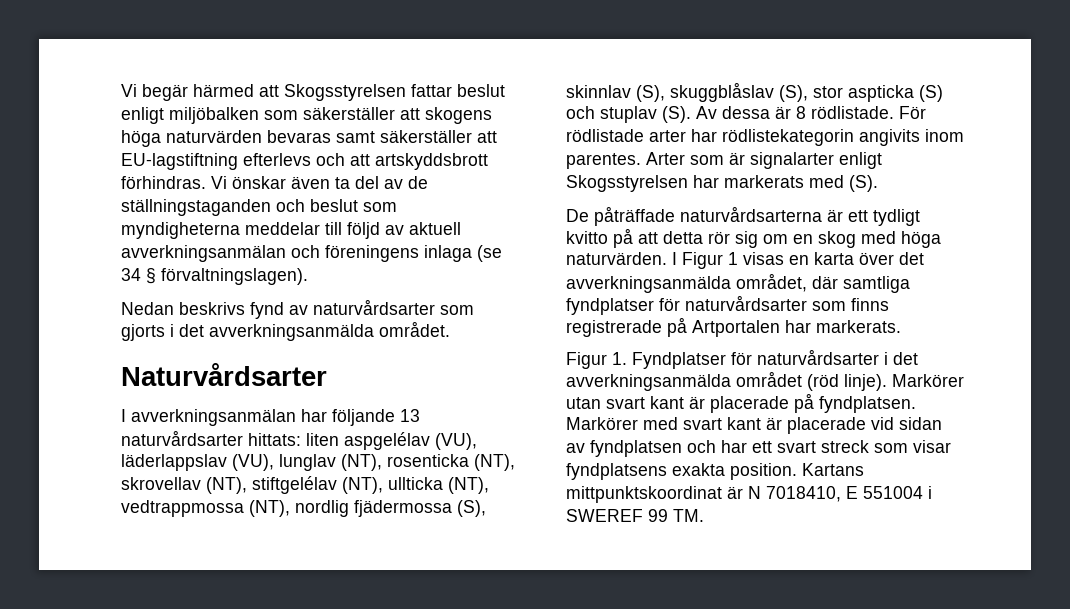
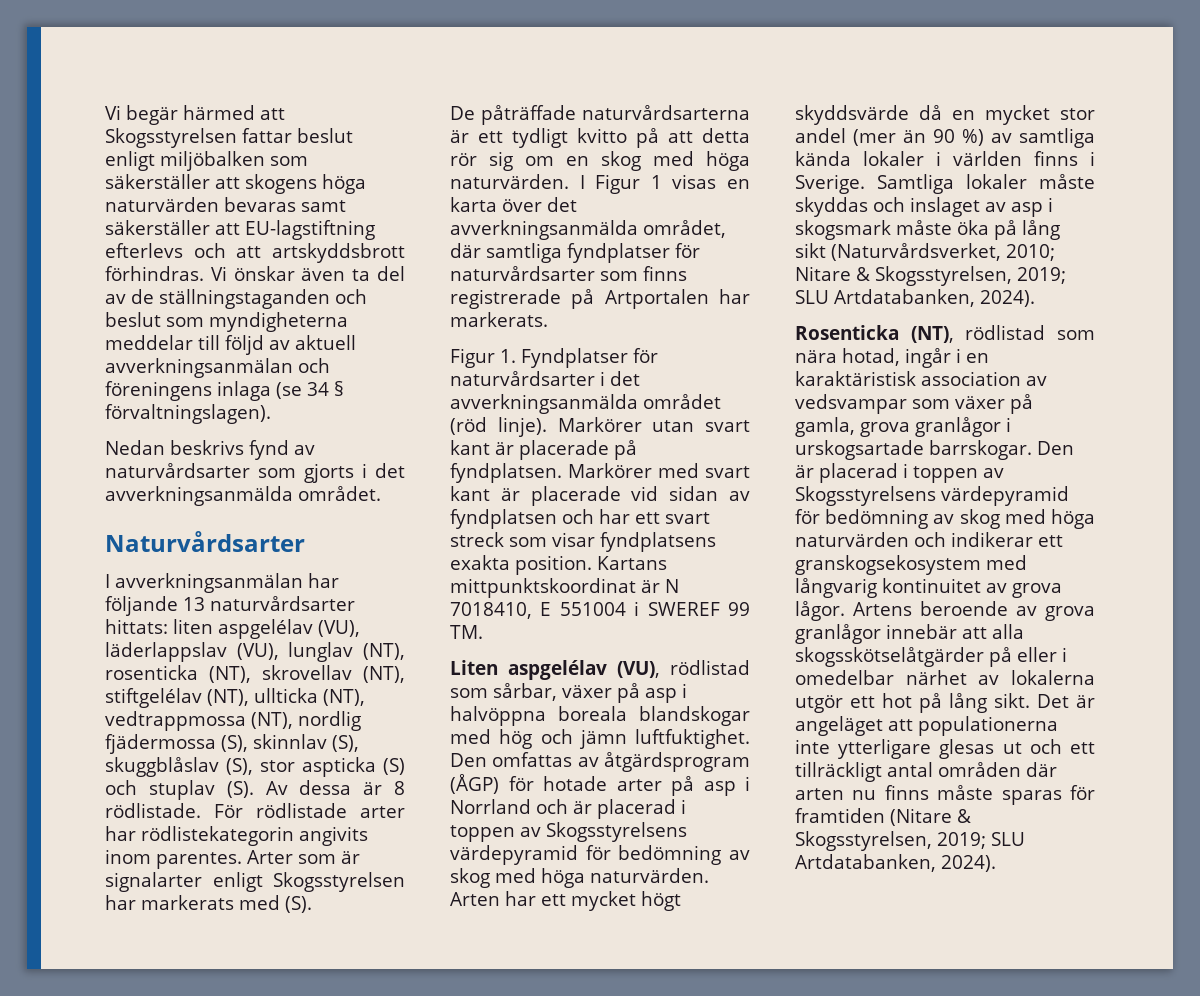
(704, 515) none -> [450,660,750,680] [450,683,687,703] [450,706,750,726] [450,729,750,749] [450,752,750,772] [450,774,750,796] [450,799,686,819] [450,822,687,842] [450,845,750,865] [450,868,709,888] [450,891,681,911] [795,105,1095,125] [795,128,1095,148] [795,151,1095,166] [795,174,1095,194] [795,197,1053,217] [795,220,1060,240] [795,243,1055,261] [795,266,1066,286] [795,289,1035,307] [795,325,1095,343] [795,348,989,368] [795,371,1047,386] [795,394,1033,414] [795,417,1011,437] [795,440,1074,460] [795,463,1004,483] [795,486,1069,506] [795,509,1095,529] [795,532,1063,547] [795,555,1027,575] [795,578,1062,598] [795,601,1095,621] [795,624,1024,644] [795,647,1067,667] [795,670,1095,685] [795,693,1095,713] [795,716,1058,736] [795,739,1095,759] [795,762,1057,782] [795,785,1095,805] [795,808,971,826] [795,831,1025,851] [795,854,996,872] // Liten aspgelélav (VU), rödlistad som sårbar, växer på asp i halvöppna boreala blandskogar med hög och jämn luftfuktighet. Den omfattas av åtgärdsprogram (ÅGP) för hotade arter på asp i Norrland och är placerad i toppen av Skogsstyrelsens värdepyramid för bedömning av skog med höga naturvärden. Arten har ett mycket högt skyddsvärde då en mycket stor andel (mer än 90 %) av samtliga kända lokaler i världen finns i Sverige. Samtliga lokaler måste skyddas och inslaget av asp i skogsmark måste öka på lång sikt (Naturvårdsverket, 2010; Nitare & Skogsstyrelsen, 2019; SLU Artdatabanken, 2024). // Rosenticka (NT), rödlistad som nära hotad, ingår i en karaktäristisk association av vedsvampar som växer på gamla, grova granlågor i urskogsartade barrskogar. Den är placerad i toppen av Skogsstyrelsens värdepyramid för bedömning av skog med höga naturvärden och indikerar ett granskogsekosystem med långvarig kontinuitet av grova lågor. Artens beroende av grova granlågor innebär att alla skogsskötselåtgärder på eller i omedelbar närhet av lokalerna utgör ett hot på lång sikt. Det är angeläget att populationerna inte ytterligare glesas ut och ett tillräckligt antal områden där arten nu finns måste sparas för framtiden (Nitare & Skogsstyrelsen, 2019; SLU Artdatabanken, 2024).

